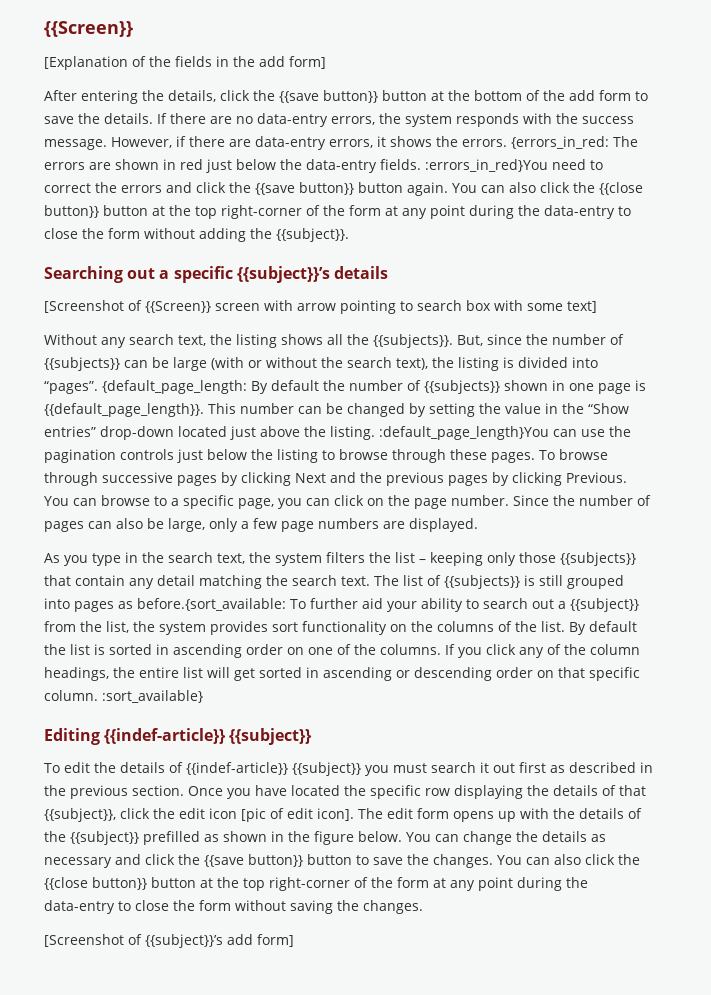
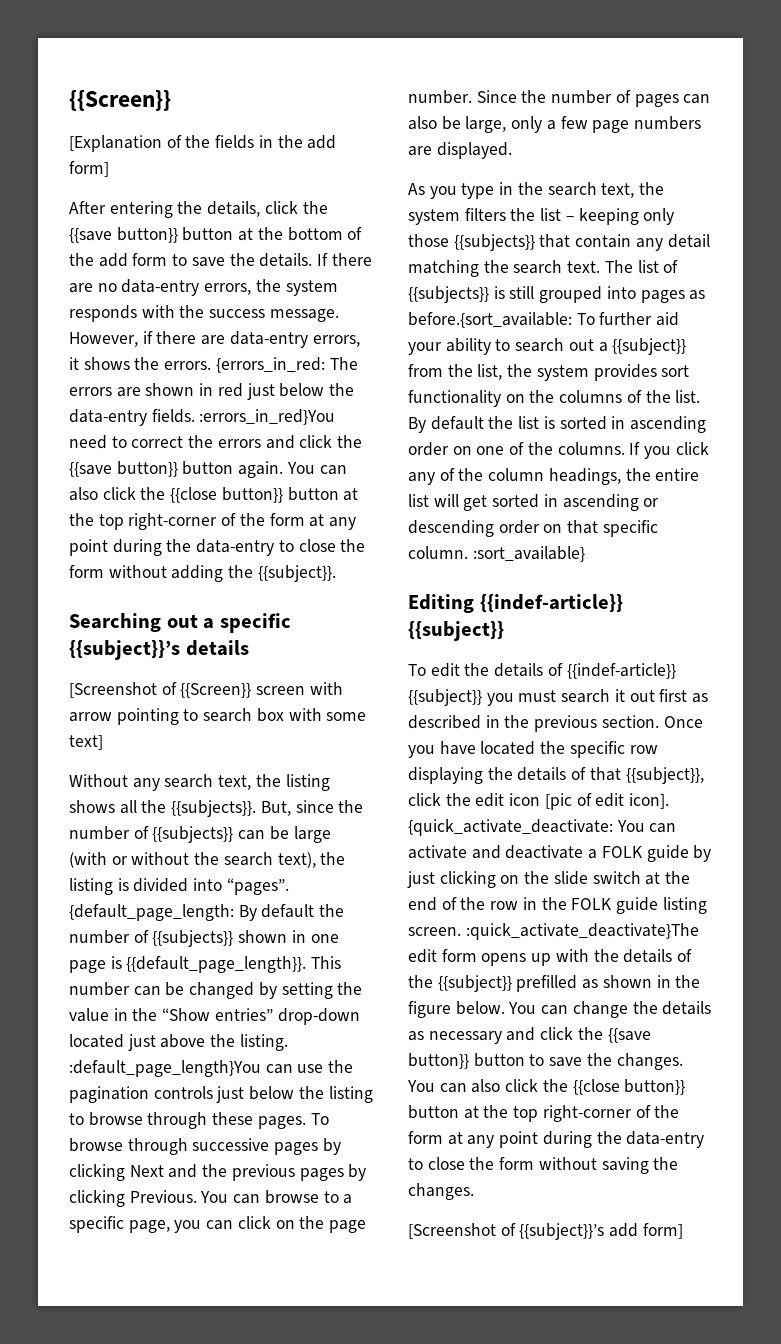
[358,808,383,819] The -> [408,819,677,836] [408,845,712,862] [407,871,691,888] [408,897,707,914] [408,923,699,940] {quick_activate_deactivate: You can activate and deactivate a FOLK guide by just clicking on the slide switch at the end of the row in the FOLK guide listing screen. :quick_activate_deactivate}The

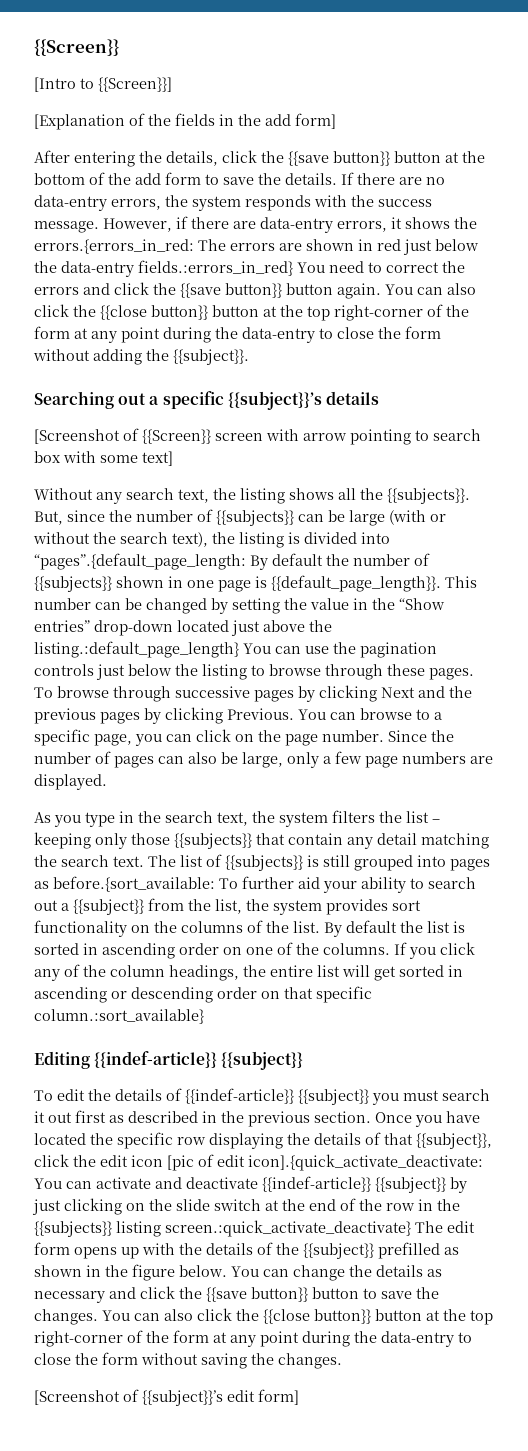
[69,90,171,111] {{Screen}} -> [34,39,119,56] [34,77,172,92] {{Screen}} // [Intro to {{Screen}}]
[164,357,325,373] errors. {errors_in_red: -> [34,239,194,254] errors.{errors_in_red:
[151,409,336,425] fields. :errors_in_red}You -> [138,260,325,276] fields.:errors_in_red} You
[226,878,289,895] [69,904,234,921] “pages”. {default_page_length: -> [34,553,246,570] “pages”.{default_page_length:
[239,1034,288,1051] [69,1060,261,1077] listing. :default_page_length}You -> [34,641,271,658] listing.:default_page_length} You
[408,546,585,562] column. :sort_available} -> [34,1009,204,1024] column.:sort_available}
[629,793,670,809] [408,819,613,836] icon]. {quick_activate_deactivate: -> [248,1154,483,1171] icon].{quick_activate_deactivate:
[588,845,689,862] a FOLK guide -> [262,1176,446,1193] {{indef-article}} {{subject}}
[571,897,707,914] [408,923,699,940] FOLK guide listing screen. :quick_activate_deactivate}The -> [34,1220,443,1237] {{subjects}} listing screen.:quick_activate_deactivate} The
[609,1223,639,1237] add -> [227,1390,255,1402] edit

